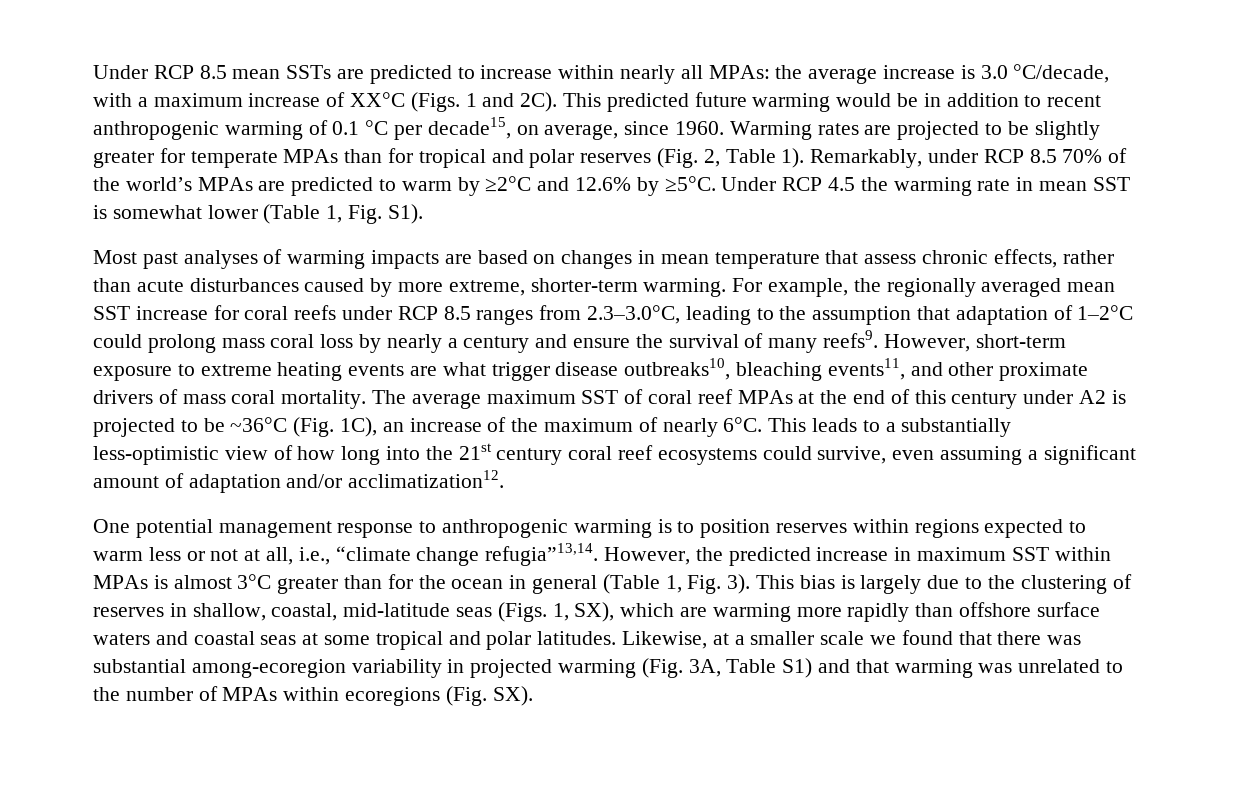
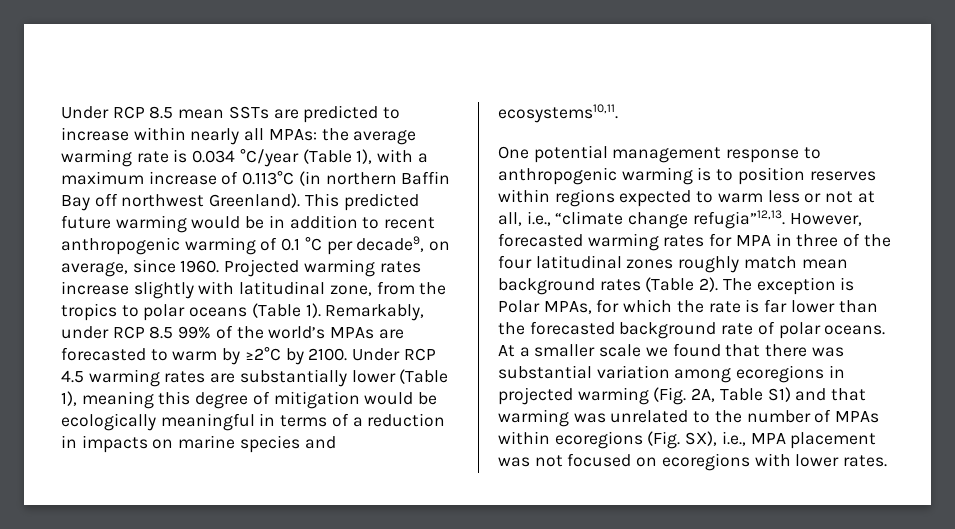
[883,64,1110,83] increase is 3.0 °C/decade, -> [61,149,373,167] warming rate is 0.034 °C/year (Table 1),
[350,92,558,112] XX°C (Figs. 1 and 2C). -> [242,171,451,186] [61,193,301,211] 0.113°C (in northern Baffin Bay off northwest Greenland).
[427,117,511,139] decade15, -> [356,236,425,252] decade9,
[729,121,1100,140] [93,148,776,168] Warming rates are projected to be slightly greater for temperate MPAs than for tropical and polar reserves (Fig. 2, Table -> [224,259,421,277] [61,281,447,299] [61,303,301,321] Projected warming rates increase slightly with latitudinal zone, from the tropics to polar oceans (Table
[1062,149,1103,163] 70% -> [178,326,212,339] 99%
[291,177,374,196] predicted -> [61,347,146,361] forecasted
[537,176,1130,196] [93,204,423,224] [93,249,1114,269] [93,278,1116,297] [93,305,1134,325] [93,330,1066,353] [93,358,1089,381] [93,389,1126,409] [93,417,1012,437] [93,443,1136,465] [93,470,505,493] and 12.6% by ≥5°C. Under RCP 4.5 the warming rate in mean SST is somewhat lower (Table 1, Fig. S1). // Most past analyses of warming impacts are based on changes in mean temperature that assess chronic effects, rather than acute disturbances caused by more extreme, shorter-term warming. For example, the regionally averaged mean SST increase for coral reefs under RCP 8.5 ranges from 2.3–3.0°C, leading to the assumption that adaptation of 1–2°C could prolong mass coral loss by nearly a century and ensure the survival of many reefs9. However, short-term exposure to extreme heating events are what trigger disease outbreaks10, bleaching events11, and other proximate drivers of mass coral mortality. The average maximum SST of coral reef MPAs at the end of this century under A2 is projected to be ~36°C (Fig. 1C), an increase of the maximum of nearly 6°C. This leads to a substantially less-optimistic view of how long into the 21st century coral reef ecosystems could survive, even assuming a significant amount of adaptation and/or acclimatization12. -> [285,348,436,365] [61,369,449,387] [61,391,438,409] [61,413,446,431] [61,435,336,453] [498,104,618,123] by 2100. Under RCP 4.5 warming rates are substantially lower (Table 1), meaning this degree of mitigation would be ecologically meaningful in terms of a reduction in impacts on marine species and ecosystems10,11.
[485,543,1111,566] [93,574,1132,594] [93,602,1100,622] [93,631,729,650] refugia”13,14. However, the predicted increase in maximum SST within MPAs is almost 3°C greater than for the ocean in general (Table 1, Fig. 3). This bias is largely due to the clustering of reserves in shallow, coastal, mid-latitude seas (Figs. 1, SX), which are warming more rapidly than offshore surface waters and coastal seas at some tropical and polar latitudes. Likewise, at -> [692,210,862,229] [498,233,891,251] [498,255,848,273] [498,277,855,295] [498,299,878,314] [498,321,886,339] [498,345,515,357] refugia”12,13. However, forecasted warming rates for MPA in three of the four latitudinal zones roughly match mean background rates (Table 2). The exception is Polar MPAs, for which the rate is far lower than the forecasted background rate of polar oceans. At
[191,659,442,678] among-ecoregion variability -> [596,365,825,383] variation among ecoregions
[688,659,721,677] 3A, -> [691,388,716,402] 2A,
[492,686,533,706] SX). -> [685,431,877,449] [498,453,888,471] SX), i.e., MPA placement was not focused on ecoregions with lower rates.

